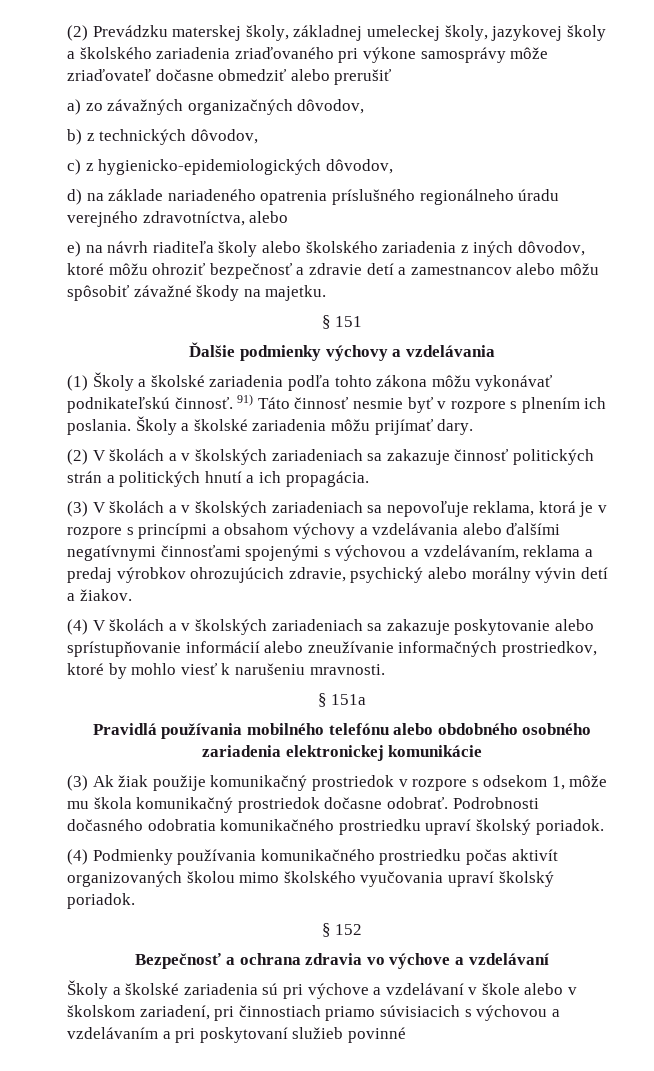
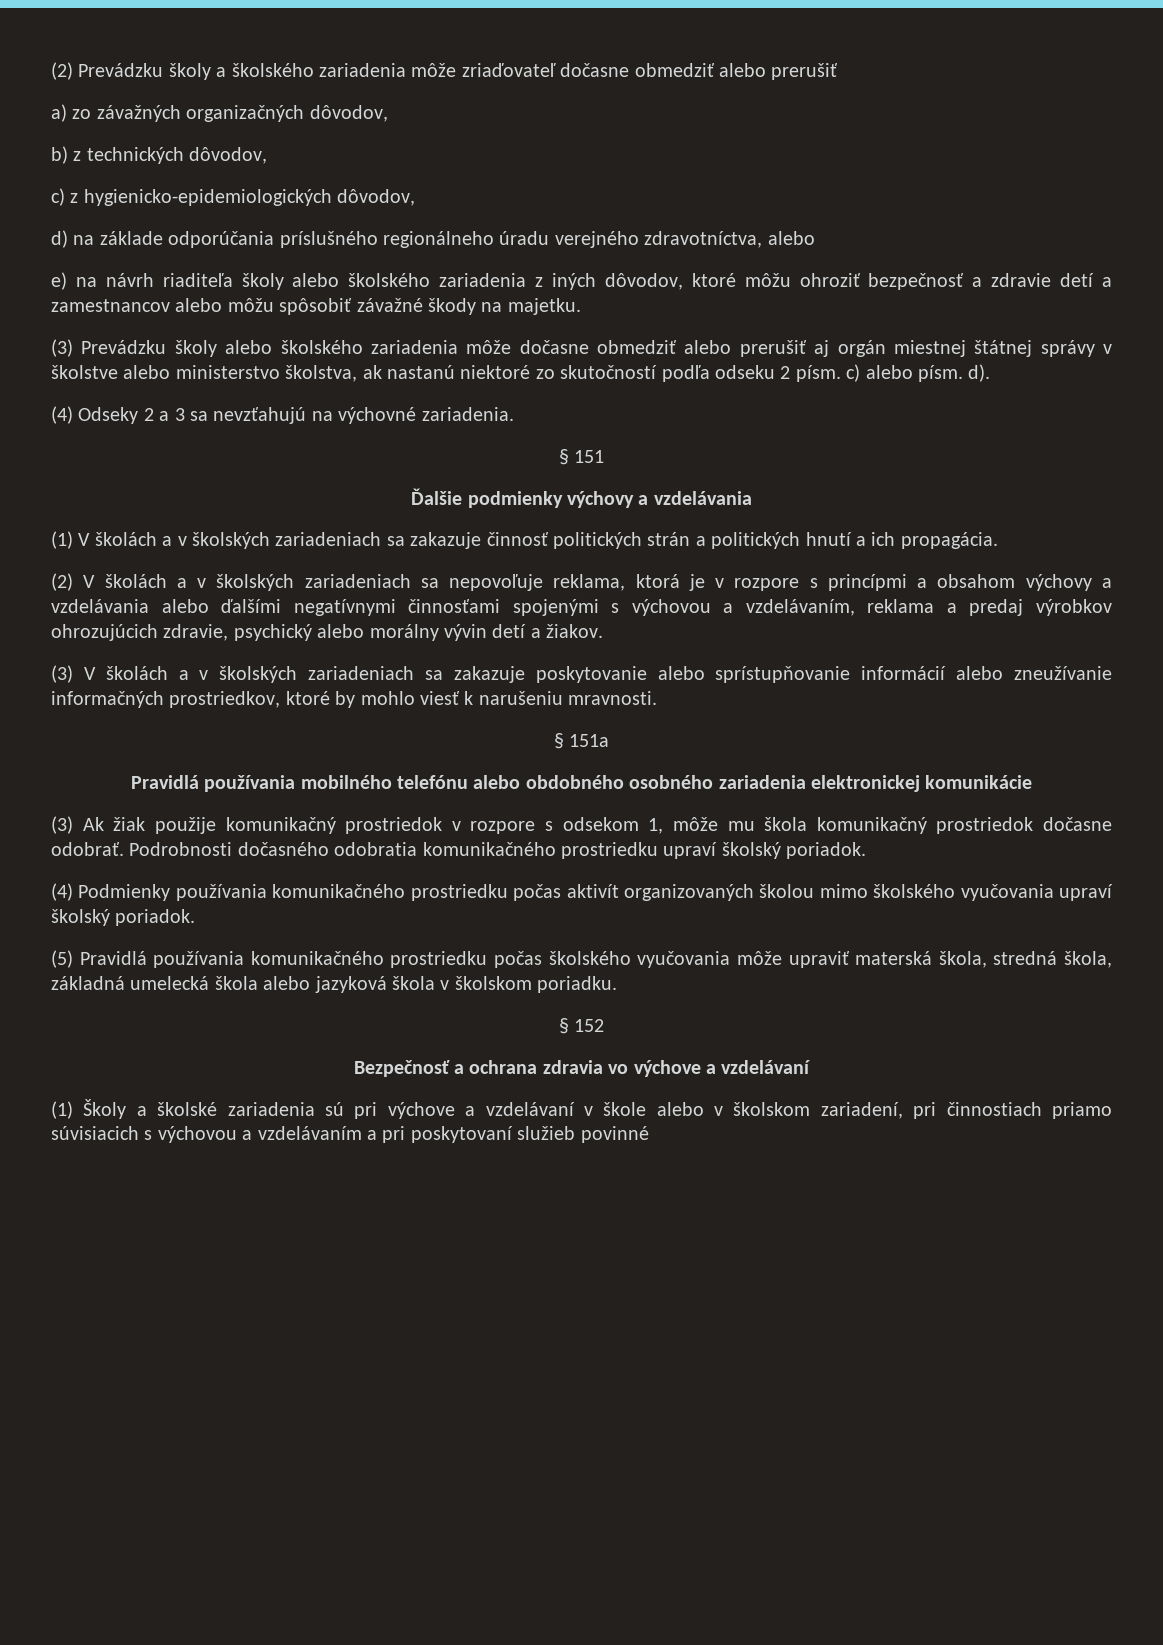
[172,25,606,41] [67,47,506,63] materskej školy, základnej umeleckej školy, jazykovej školy a školského zariadenia zriaďovaného pri výkone samosprávy -> [168,63,406,80] školy a školského zariadenia
[167,189,328,205] nariadeného opatrenia -> [168,231,275,248] odporúčania
(327, 293) none -> [51,339,1112,357] [51,364,991,382] [51,406,514,424] // (3) Prevádzku školy alebo školského zariadenia môže dočasne obmedziť alebo prerušiť aj orgán miestnej štátnej správy v školstve alebo ministerstvo školstva, ak nastanú niektoré zo skutočností podľa odseku 2 písm. c) alebo písm. d). // (4) Odseky 2 a 3 sa nevzťahujú na výchovné zariadenia.
[92,372,553,391] [67,394,607,413] [67,416,474,435] [67,449,88,465] Školy a školské zariadenia podľa tohto zákona môžu vykonávať podnikateľskú činnosť. 91) Táto činnosť nesmie byť v rozpore s plnením ich poslania. Školy a školské zariadenia môžu prijímať dary. // (2) -> (73, 540) none
[67,501,88,517] (3) -> [51,573,73,591] (2)
[67,619,88,635] (4) -> [51,665,73,683] (3)
(135, 901) none -> [51,950,1112,968] [51,976,618,993] // (5) Pravidlá používania komunikačného prostriedku počas školského vyučovania môže upraviť materská škola, stredná škola, základná umelecká škola alebo jazyková škola v školskom poriadku.
(549, 959) none -> [51,1101,73,1119] (1)

